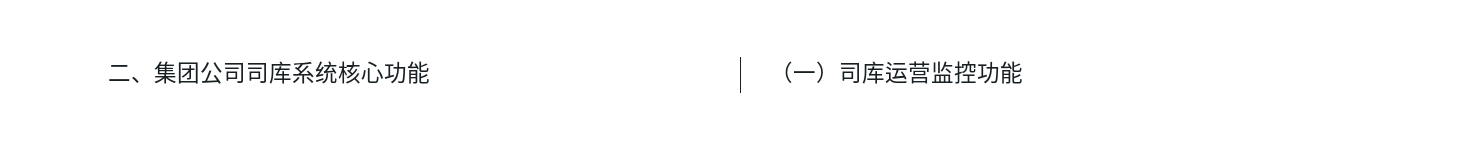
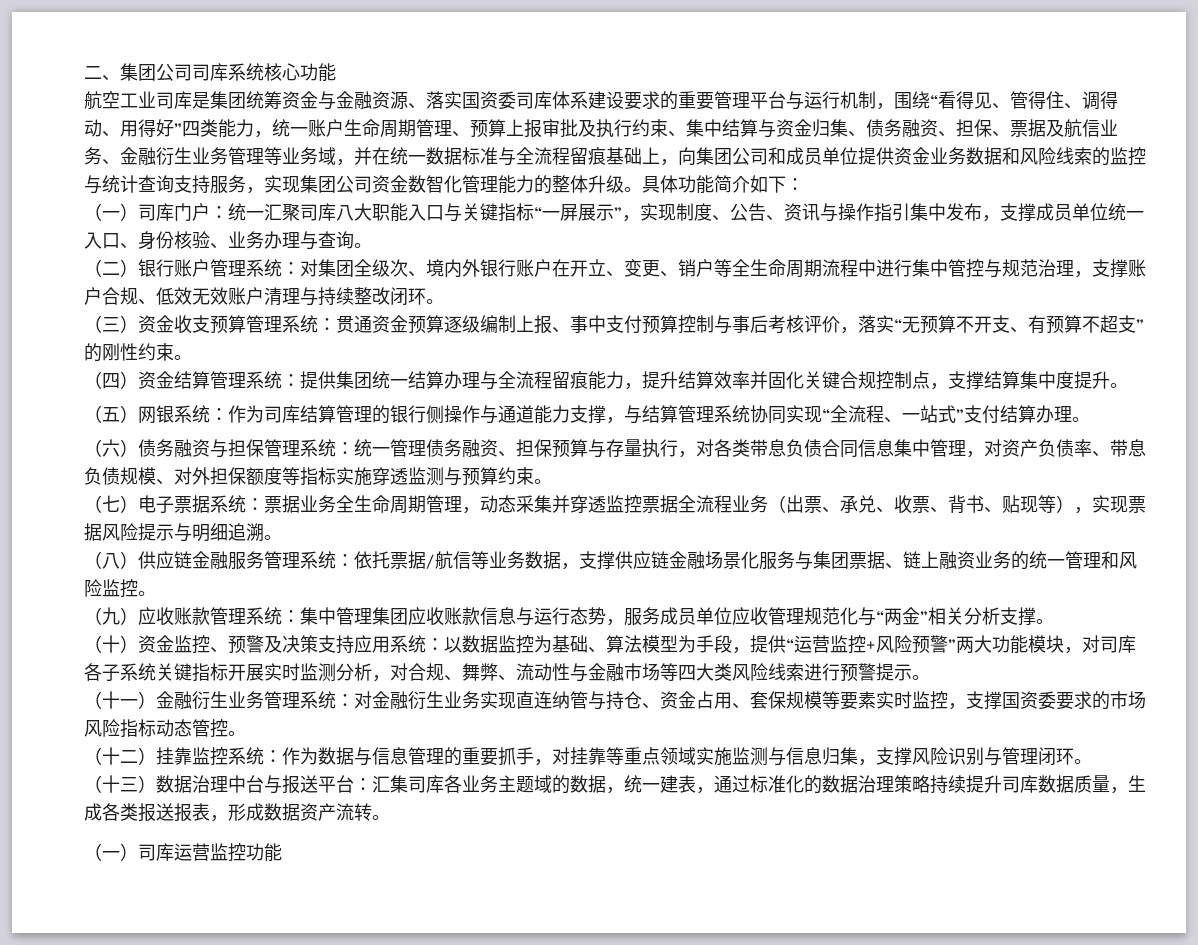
(430, 72) none -> [84,91,1118,110] [84,119,1118,138] [84,147,1146,166] [84,175,804,194] [84,203,1144,222] [84,231,372,250] [84,259,1146,278] [84,287,444,306] [84,315,1144,334] [84,343,192,362] [84,371,1128,390] [84,405,1090,424] [84,439,1146,458] [84,467,552,486] [84,495,1146,514] [84,523,282,542] [84,551,1137,570] [84,579,156,598] [84,607,1054,626] [84,635,1136,654] [84,663,930,682] [84,691,1146,710] [84,719,246,738] [84,747,1092,766] [84,775,1146,794] [84,803,390,822] // 航空工业司库是集团统筹资金与金融资源、落实国资委司库体系建设要求的重要管理平台与运行机制，围绕“看得见、管得住、调得动、用得好”四类能力，统一账户生命周期管理、预算上报审批及执行约束、集中结算与资金归集、债务融资、担保、票据及航信业务、金融衍生业务管理等业务域，并在统一数据标准与全流程留痕基础上，向集团公司和成员单位提供资金业务数据和风险线索的监控与统计查询支持服务，实现集团公司资金数智化管理能力的整体升级。具体功能简介如下： // （一）司库门户：统一汇聚司库八大职能入口与关键指标“一屏展示”，实现制度、公告、资讯与操作指引集中发布，支撑成员单位统一入口、身份核验、业务办理与查询。 // （二）银行账户管理系统：对集团全级次、境内外银行账户在开立、变更、销户等全生命周期流程中进行集中管控与规范治理，支撑账户合规、低效无效账户清理与持续整改闭环。 // （三）资金收支预算管理系统：贯通资金预算逐级编制上报、事中支付预算控制与事后考核评价，落实“无预算不开支、有预算不超支”的刚性约束。 // （四）资金结算管理系统：提供集团统一结算办理与全流程留痕能力，提升结算效率并固化关键合规控制点，支撑结算集中度提升。 // （五）网银系统：作为司库结算管理的银行侧操作与通道能力支撑，与结算管理系统协同实现“全流程、一站式”支付结算办理。 // （六）债务融资与担保管理系统：统一管理债务融资、担保预算与存量执行，对各类带息负债合同信息集中管理，对资产负债率、带息负债规模、对外担保额度等指标实施穿透监测与预算约束。 // （七）电子票据系统：票据业务全生命周期管理，动态采集并穿透监控票据全流程业务（出票、承兑、收票、背书、贴现等），实现票据风险提示与明细追溯。 // （八）供应链金融服务管理系统：依托票据/航信等业务数据，支撑供应链金融场景化服务与集团票据、链上融资业务的统一管理和风险监控。 // （九）应收账款管理系统：集中管理集团应收账款信息与运行态势，服务成员单位应收管理规范化与“两金”相关分析支撑。 // （十）资金监控、预警及决策支持应用系统：以数据监控为基础、算法模型为手段，提供“运营监控+风险预警”两大功能模块，对司库各子系统关键指标开展实时监测分析，对合规、舞弊、流动性与金融市场等四大类风险线索进行预警提示。 // （十一）金融衍生业务管理系统：对金融衍生业务实现直连纳管与持仓、资金占用、套保规模等要素实时监控，支撑国资委要求的市场风险指标动态管控。 // （十二）挂靠监控系统：作为数据与信息管理的重要抓手，对挂靠等重点领域实施监测与信息归集，支撑风险识别与管理闭环。 // （十三）数据治理中台与报送平台：汇集司库各业务主题域的数据，统一建表，通过标准化的数据治理策略持续提升司库数据质量，生成各类报送报表，形成数据资产流转。

